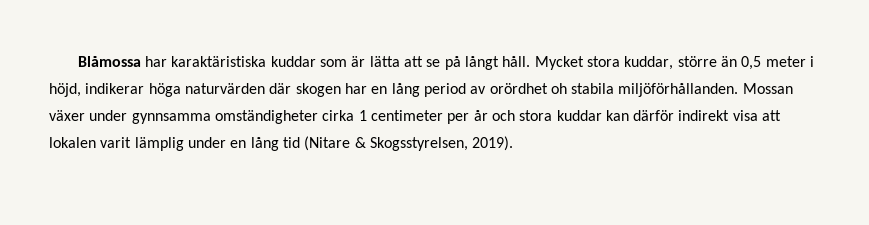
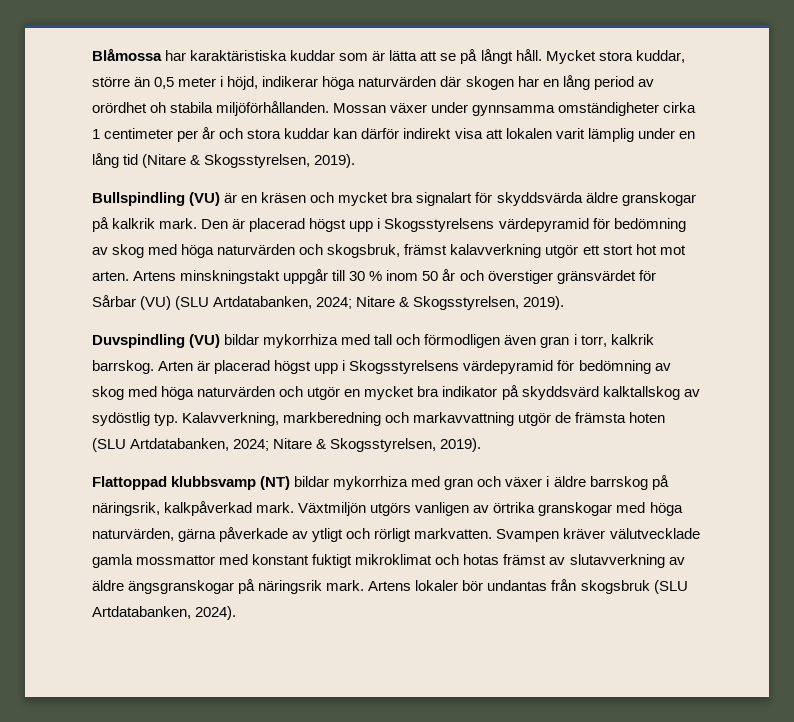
(514, 143) none -> [92,192,696,206] [92,217,686,232] [92,244,686,258] [92,269,656,284] [92,295,565,310] [92,334,654,348] [92,360,671,374] [92,385,700,400] [92,412,666,426] [92,438,482,452] [92,475,669,490] [92,501,683,516] [92,527,700,542] [92,554,685,568] [92,579,688,594] [92,606,237,620] // Bullspindling (VU) är en kräsen och mycket bra signalart för skyddsvärda äldre granskogar på kalkrik mark. Den är placerad högst upp i Skogsstyrelsens värdepyramid för bedömning av skog med höga naturvärden och skogsbruk, främst kalavverkning utgör ett stort hot mot arten. Artens minskningstakt uppgår till 30 % inom 50 år och överstiger gränsvärdet för Sårbar (VU) (SLU Artdatabanken, 2024; Nitare & Skogsstyrelsen, 2019). // Duvspindling (VU) bildar mykorrhiza med tall och förmodligen även gran i torr, kalkrik barrskog. Arten är placerad högst upp i Skogsstyrelsens värdepyramid för bedömning av skog med höga naturvärden och utgör en mycket bra indikator på skyddsvärd kalktallskog av sydöstlig typ. Kalavverkning, markberedning och markavvattning utgör de främsta hoten (SLU Artdatabanken, 2024; Nitare & Skogsstyrelsen, 2019). // Flattoppad klubbsvamp (NT) bildar mykorrhiza med gran och växer i äldre barrskog på näringsrik, kalkpåverkad mark. Växtmiljön utgörs vanligen av örtrika granskogar med höga naturvärden, gärna påverkade av ytligt och rörligt markvatten. Svampen kräver välutvecklade gamla mossmattor med konstant fuktigt mikroklimat och hotas främst av slutavverkning av äldre ängsgranskogar på näringsrik mark. Artens lokaler bör undantas från skogsbruk (SLU Artdatabanken, 2024).

